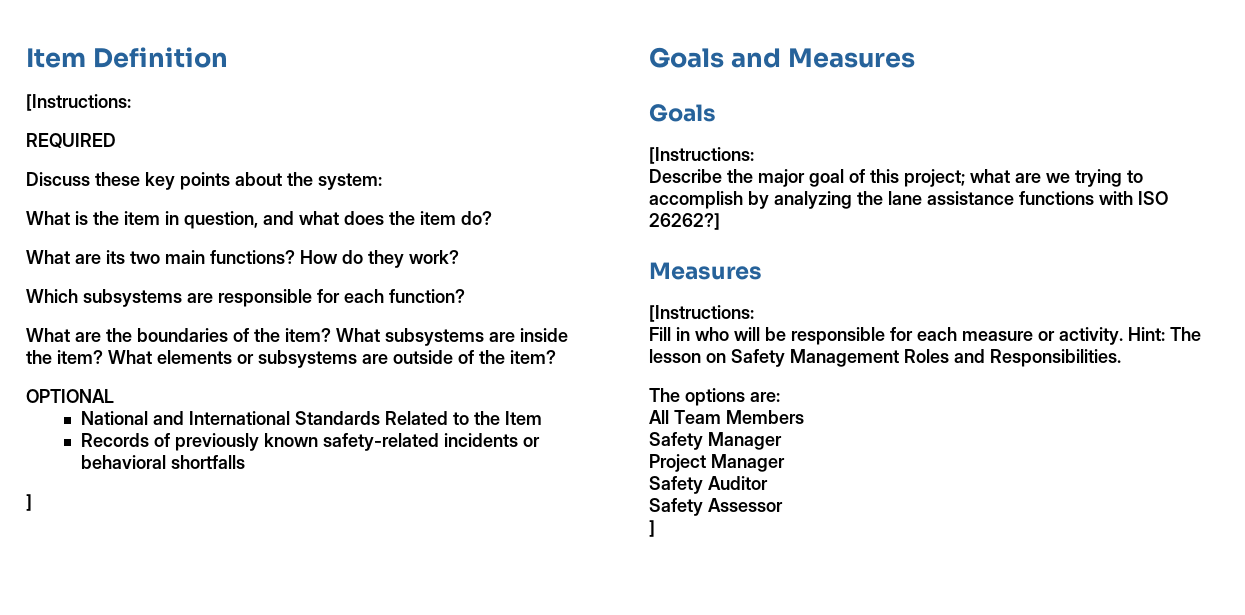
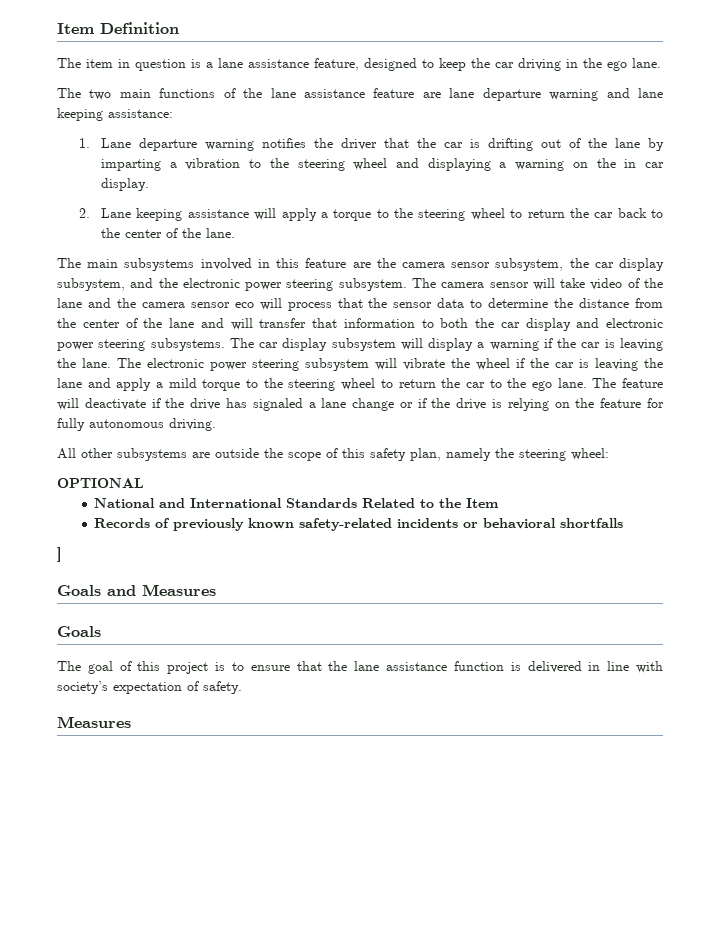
[26,94,131,111] [26,133,116,148] [26,172,382,190] [26,211,492,229] [26,250,459,268] [26,289,465,307] [26,328,568,346] [26,350,556,368] [Instructions: // REQUIRED // Discuss these key points about the system: // What is the item in question, and what does the item do? // What are its two main functions? How do they work? // Which subsystems are responsible for each function? // What are the boundaries of the item? What subsystems are inside the item? What elements or subsystems are outside of the item? -> [57,58,661,71] [57,88,663,101] [57,108,173,121] [79,138,664,151] [101,158,664,171] [101,178,150,191] [79,208,664,221] [101,228,236,238] [57,258,664,271] [57,278,664,291] [57,298,663,311] [57,318,663,331] [57,338,663,351] [57,358,663,371] [57,378,663,391] [57,398,664,411] [57,418,216,431] [57,448,609,461] The item in question is a lane assistance feature, designed to keep the car driving in the ego lane. // The two main functions of the lane assistance feature are lane departure warning and lane keeping assistance: // 1. Lane departure warning notifies the driver that the car is drifting out of the lane by imparting a vibration to the steering wheel and displaying a warning on the in car display. // 2. Lane keeping assistance will apply a torque to the steering wheel to return the car back to the center of the lane. // The main subsystems involved in this feature are the camera sensor subsystem, the car display subsystem, and the electronic power steering subsystem. The camera sensor will take video of the lane and the camera sensor eco will process that the sensor data to determine the distance from the center of the lane and will transfer that information to both the car display and electronic power steering subsystems. The car display subsystem will display a warning if the car is leaving the lane. The electronic power steering subsystem will vibrate the wheel if the car is leaving the lane and apply a mild torque to the steering wheel to return the car to the ego lane. The feature will deactivate if the drive has signaled a lane change or if the drive is relying on the feature for fully autonomous driving. // All other subsystems are outside the scope of this safety plan, namely the steering wheel:
[649,147,754,164] [649,169,1143,187] [649,191,1168,209] [649,213,720,230] [649,262,762,280] [649,305,754,322] [649,327,1201,345] [649,349,1121,367] [649,388,780,406] [649,410,804,424] [649,432,782,450] [649,454,785,472] [649,476,768,494] [649,498,783,516] [649,520,655,537] [Instructions: // Describe the major goal of this project; what are we trying to accomplish by analyzing the lane assistance functions with ISO 26262?] // Measures // [Instructions: // Fill in who will be responsible for each measure or activity. Hint: The lesson on Safety Management Roles and Responsibilities. // The options are: // All Team Members // Safety Manager // Project Manager // Safety Auditor // Safety Assessor // ] -> [57,661,664,674] [57,681,242,694] [57,716,131,728] The goal of this project is to ensure that the lane assistance function is delivered in line with society’s expectation of safety. // Measures

